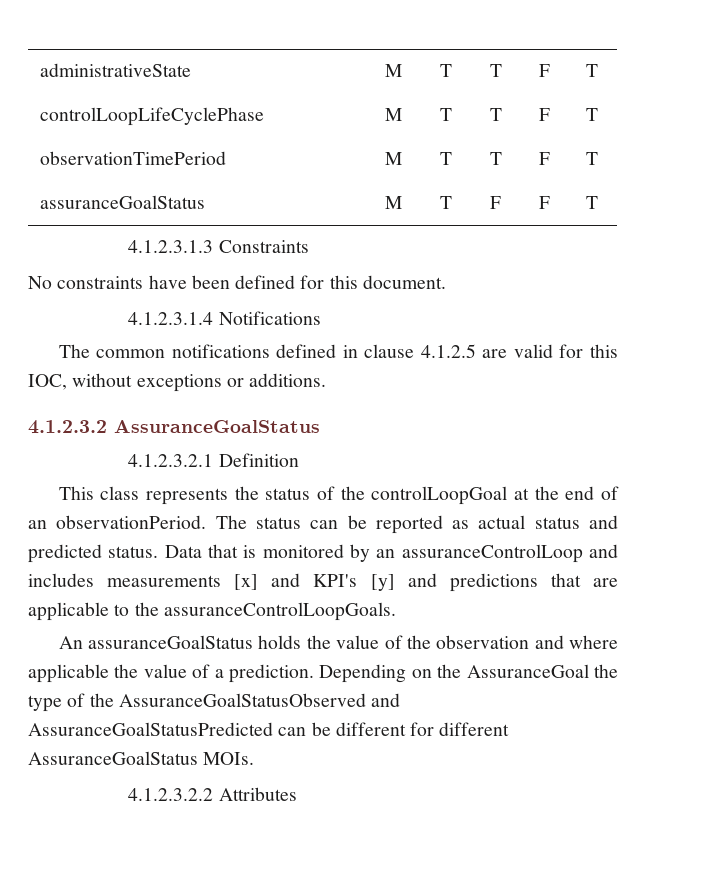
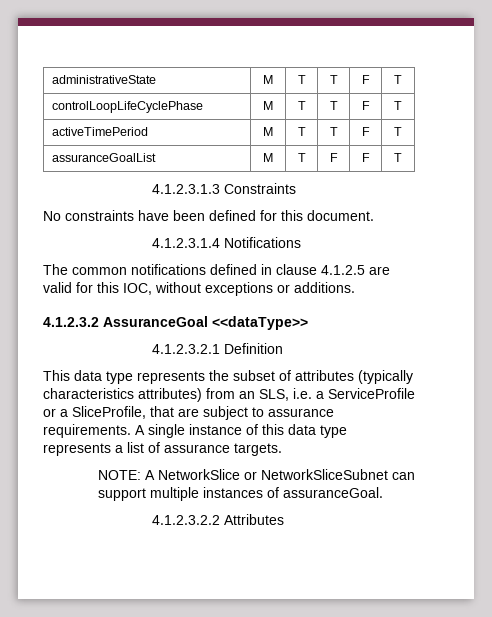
[39,151,226,165] [385,152,402,165] [440,152,452,165] [489,152,502,165] [538,152,550,165] [586,152,598,165] [39,195,205,209] observationTimePeriod | M | T | T | F | T // assuranceGoalStatus -> [51,127,148,136] [263,127,273,136] [297,127,306,136] [329,127,338,136] [361,127,370,136] [394,127,402,136] [51,153,156,162] activeTimePeriod | M | T | T | F | T // assuranceGoalList
[114,420,320,433] AssuranceGoalStatus -> [103,316,308,330] AssuranceGoal <<dataType>>
[100,486,619,505] [28,515,618,534] [28,544,618,563] [28,573,618,592] [28,602,396,621] [58,635,619,649] [28,664,618,683] [28,693,401,712] [28,722,510,736] [28,751,255,765] class represents the status of the controlLoopGoal at the end of an observationPeriod. The status can be reported as actual status and predicted status. Data that is monitored by an assuranceControlLoop and includes measurements [x] and KPI's [y] and predictions that are applicable to the assuranceControlLoopGoals. // An assuranceGoalStatus holds the value of the observation and where applicable the value of a prediction. Depending on the AssuranceGoal the type of the AssuranceGoalStatusObserved and AssuranceGoalStatusPredicted can be different for different AssuranceGoalStatus MOIs. -> [74,370,413,384] [43,388,415,402] [43,406,334,420] [43,424,347,438] [43,442,282,456] [97,469,415,480] [97,487,383,501] data type represents the subset of attributes (typically characteristics attributes) from an SLS, i.e. a ServiceProfile or a SliceProfile, that are subject to assurance requirements. A single instance of this data type represents a list of assurance targets. // NOTE: A NetworkSlice or NetworkSliceSubnet can support multiple instances of assuranceGoal.

